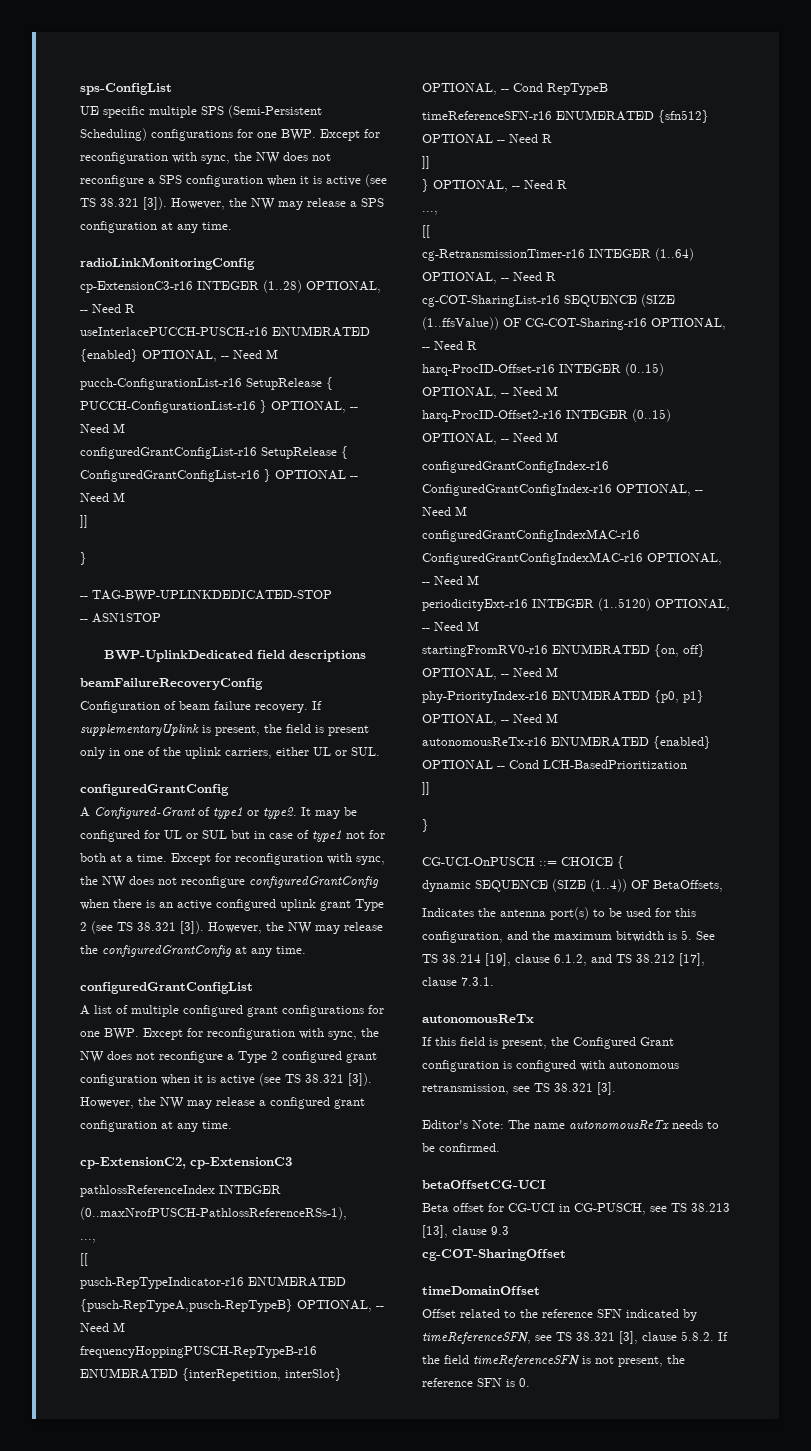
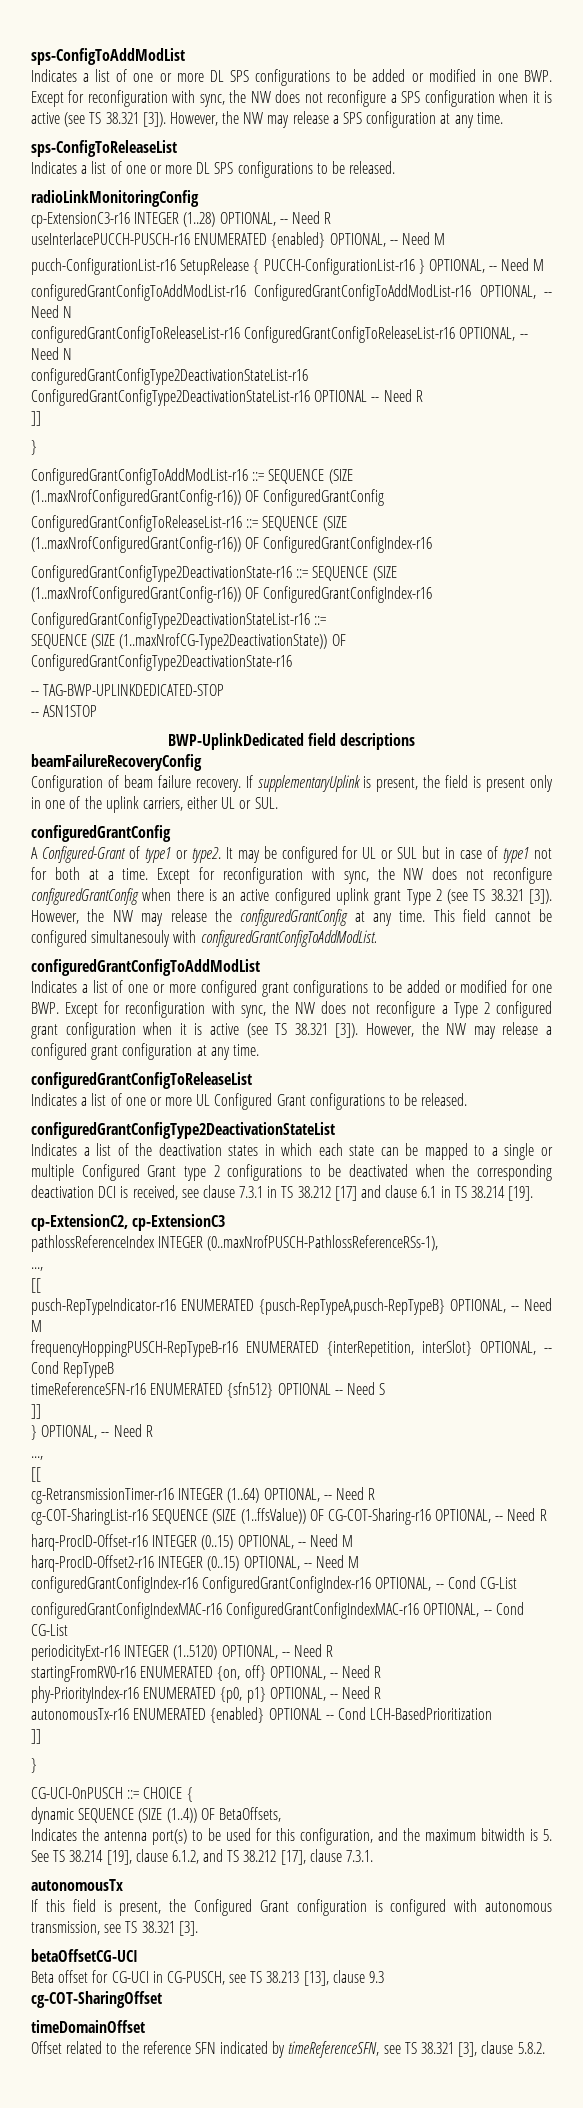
[80,83,172,95] [80,105,322,118] [80,128,253,141] sps-ConfigList // UE specific multiple SPS (Semi-Persistent Scheduling) configurations for -> [31,48,185,65] [31,69,492,86] sps-ConfigToAddModList // Indicates a list of one or more DL SPS configurations to be added or modified in
(232, 226) none -> [31,140,177,157] [31,161,396,178] // sps-ConfigToReleaseList // Indicates a list of one or more DL SPS configurations to be released.
[80,446,348,459] [80,469,358,482] [80,492,125,502] [80,515,88,528] [80,552,87,565] configuredGrantConfigList-r16 SetupRelease { ConfiguredGrantConfigList-r16 } OPTIONAL -- Need M // ]] // } -> [31,284,552,301] [31,305,73,318] [31,326,528,343] [31,347,73,360] [31,368,308,385] [31,389,423,406] [31,411,41,426] [31,440,37,455] [31,468,353,485] [31,489,385,506] [31,515,347,532] [31,536,433,553] [31,565,397,582] [31,586,433,603] [31,612,327,629] [31,633,346,650] [31,654,292,671] configuredGrantConfigToAddModList-r16 ConfiguredGrantConfigToAddModList-r16 OPTIONAL, -- Need N // configuredGrantConfigToReleaseList-r16 ConfiguredGrantConfigToReleaseList-r16 OPTIONAL, -- Need N // configuredGrantConfigType2DeactivationStateList-r16 ConfiguredGrantConfigType2DeactivationStateList-r16 OPTIONAL -- Need R // ]] // } // ConfiguredGrantConfigToAddModList-r16 ::= SEQUENCE (SIZE (1..maxNrofConfiguredGrantConfig-r16)) OF ConfiguredGrantConfig // ConfiguredGrantConfigToReleaseList-r16 ::= SEQUENCE (SIZE (1..maxNrofConfiguredGrantConfig-r16)) OF ConfiguredGrantConfigIndex-r16 // ConfiguredGrantConfigType2DeactivationState-r16 ::= SEQUENCE (SIZE (1..maxNrofConfiguredGrantConfig-r16)) OF ConfiguredGrantConfigIndex-r16 // ConfiguredGrantConfigType2DeactivationStateList-r16 ::= // SEQUENCE (SIZE (1..maxNrofCG-Type2DeactivationState)) OF ConfiguredGrantConfigType2DeactivationState-r16
[80,982,253,994] [80,1005,364,1017] // configuredGrantConfigList // A list of multiple configured grant configurations -> [433,909,552,922] [31,930,377,947] [31,959,260,976] [31,980,508,997] This field cannot be configured simultanesouly with configuredGrantConfigToAddModList. // configuredGrantConfigToAddModList // Indicates a list of one or more configured grant configurations to be added or modified
(232, 1125) none -> [31,1072,252,1089] [31,1093,468,1110] [31,1122,335,1139] [31,1143,553,1160] [31,1164,552,1181] [31,1185,534,1201] // configuredGrantConfigToReleaseList // Indicates a list of one or more UL Configured Grant configurations to be released. // configuredGrantConfigType2DeactivationStateList // Indicates a list of the deactivation states in which each state can be mapped to a single or multiple Configured Grant type 2 configurations to be deactivated when the corresponding deactivation DCI is received, see clause 7.3.1 in TS 38.212 [17] and clause 6.1 in TS 38.214 [19].
[542,134,552,143] R -> [379,1383,386,1395] S
[422,506,467,516] Need M -> [447,1576,517,1589] Cond CG-List
[434,575,479,585] Need M -> [495,1602,524,1615] [31,1624,68,1636] Cond CG-List
[467,621,479,631] M -> [326,1645,334,1657] R
[546,667,558,677] M -> [374,1666,382,1678] R
[546,713,558,723] [422,737,547,746] M // autonomousReTx-r16 -> [374,1687,382,1699] [31,1708,129,1720] R // autonomousTx-r16
[422,1014,534,1023] autonomousReTx -> [31,1879,123,1891] autonomousTx
[422,1084,509,1095] retransmission, -> [31,1921,100,1935] transmission,
[422,1120,719,1130] [422,1143,500,1152] // Editor's Note: The name autonomousReTx needs to be confirmed. -> (198, 1928) none
[718,1332,728,1341] [422,1355,685,1367] [422,1378,530,1387] If the field timeReferenceSFN is not present, the reference SFN is 0. -> (545, 2048) none

